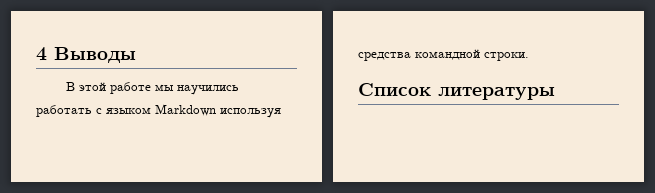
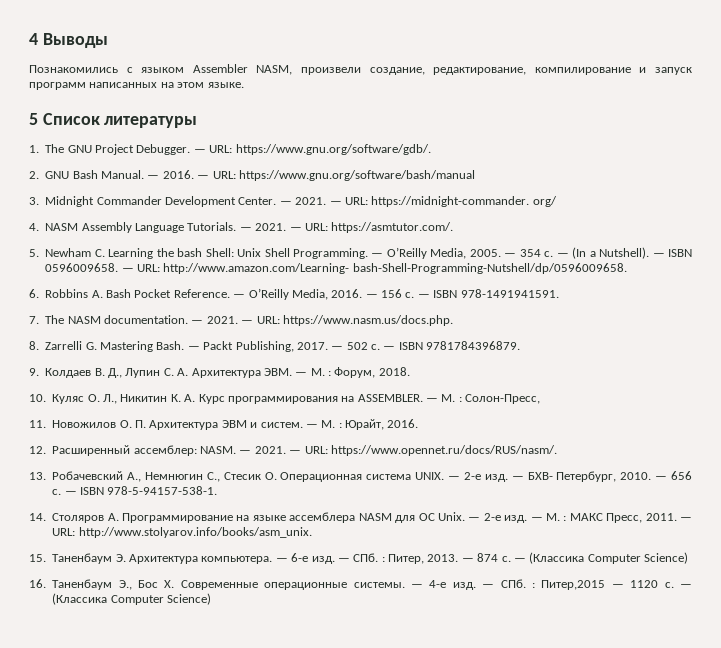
[65,82,239,95] [36,104,281,118] [358,49,529,61] [358,83,555,100] В этой работе мы научились работать с языком Markdown используя средства командной строки. // Список литературы -> [29,64,693,75] [29,82,244,90] [29,113,198,128] [29,144,431,155] [29,170,475,181] [29,196,557,207] [29,222,454,233] [29,247,692,259] [45,263,627,274] [29,288,559,300] [29,315,453,326] [29,341,521,352] [29,367,410,378] [29,394,541,404] [29,419,419,430] [29,445,557,456] [29,471,693,482] [52,486,218,495] [29,512,692,523] [52,527,312,538] [29,552,688,564] [29,579,692,590] [52,593,211,605] Познакомились с языком Assembler NASM, произвели создание, редактирование, компилирование и запуск программ написанных на этом языке. // 5 Список литературы // 1. The GNU Project Debugger. — URL: https://www.gnu.org/software/gdb/. // 2. GNU Bash Manual. — 2016. — URL: https://www.gnu.org/software/bash/manual // 3. Midnight Commander Development Center. — 2021. — URL: https://midnight-commander. org/ // 4. NASM Assembly Language Tutorials. — 2021. — URL: https://asmtutor.com/. // 5. Newham C. Learning the bash Shell: Unix Shell Programming. — O’Reilly Media, 2005. — 354 с. — (In a Nutshell). — ISBN 0596009658. — URL: http://www.amazon.com/Learning- bash-Shell-Programming-Nutshell/dp/0596009658. // 6. Robbins A. Bash Pocket Reference. — O’Reilly Media, 2016. — 156 с. — ISBN 978-1491941591. // 7. The NASM documentation. — 2021. — URL: https://www.nasm.us/docs.php. // 8. Zarrelli G. Mastering Bash. — Packt Publishing, 2017. — 502 с. — ISBN 9781784396879. // 9. Колдаев В. Д., Лупин С. А. Архитектура ЭВМ. — М. : Форум, 2018. // 10. Куляс О. Л., Никитин К. А. Курс программирования на ASSEMBLER. — М. : Солон-Пресс, // 11. Новожилов О. П. Архитектура ЭВМ и систем. — М. : Юрайт, 2016. // 12. Расширенный ассемблер: NASM. — 2021. — URL: https://www.opennet.ru/docs/RUS/nasm/. // 13. Робачевский А., Немнюгин С., Стесик О. Операционная система UNIX. — 2-е изд. — БХВ- Петербург, 2010. — 656 с. — ISBN 978-5-94157-538-1. // 14. Столяров А. Программирование на языке ассемблера NASM для ОС Unix. — 2-е изд. — М. : МАКС Пресс, 2011. — URL: http://www.stolyarov.info/books/asm_unix. // 15. Таненбаум Э. Архитектура компьютера. — 6-е изд. — СПб. : Питер, 2013. — 874 с. — (Классика Computer Science) // 16. Таненбаум Э., Бос Х. Современные операционные системы. — 4-е изд. — СПб. : Питер,2015 — 1120 с. — (Классика Computer Science)

